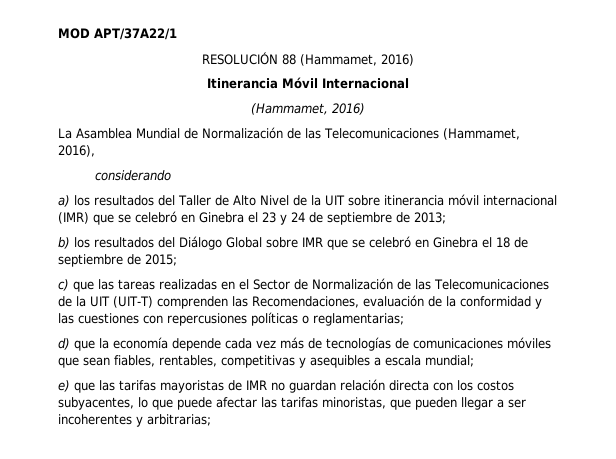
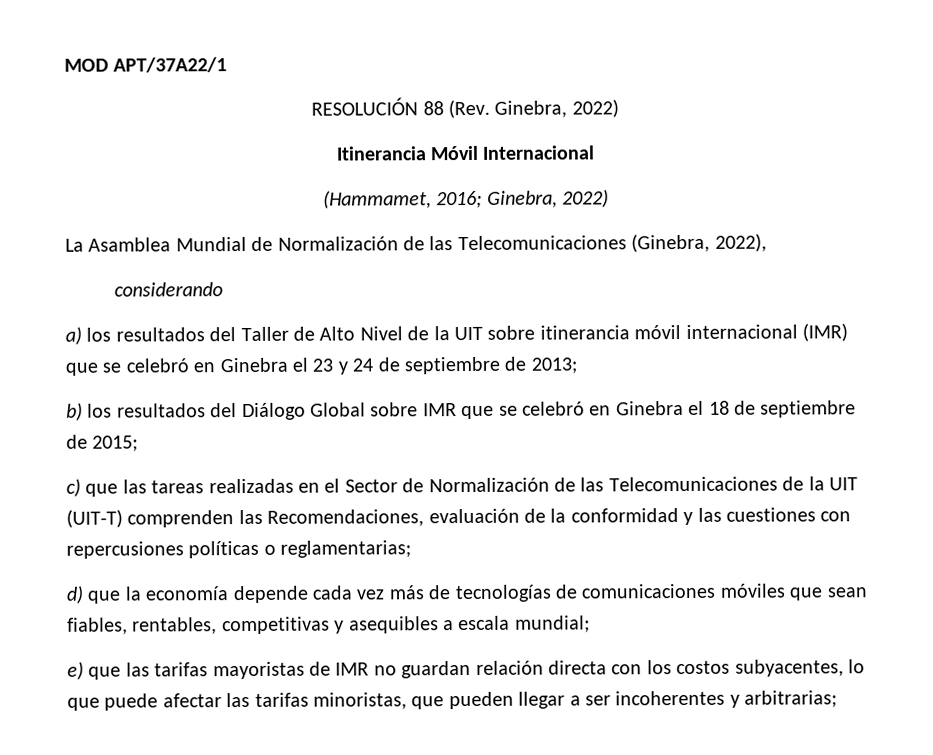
[300,54,414,66] (Hammamet, 2016) -> [447,99,619,119] (Rev. Ginebra, 2022)
[332,103,365,115] 2016) -> [436,189,610,209] 2016; Ginebra, 2022)
[442,128,520,140] [58,145,95,157] (Hammamet, 2016), -> [631,233,767,253] (Ginebra, 2022),

